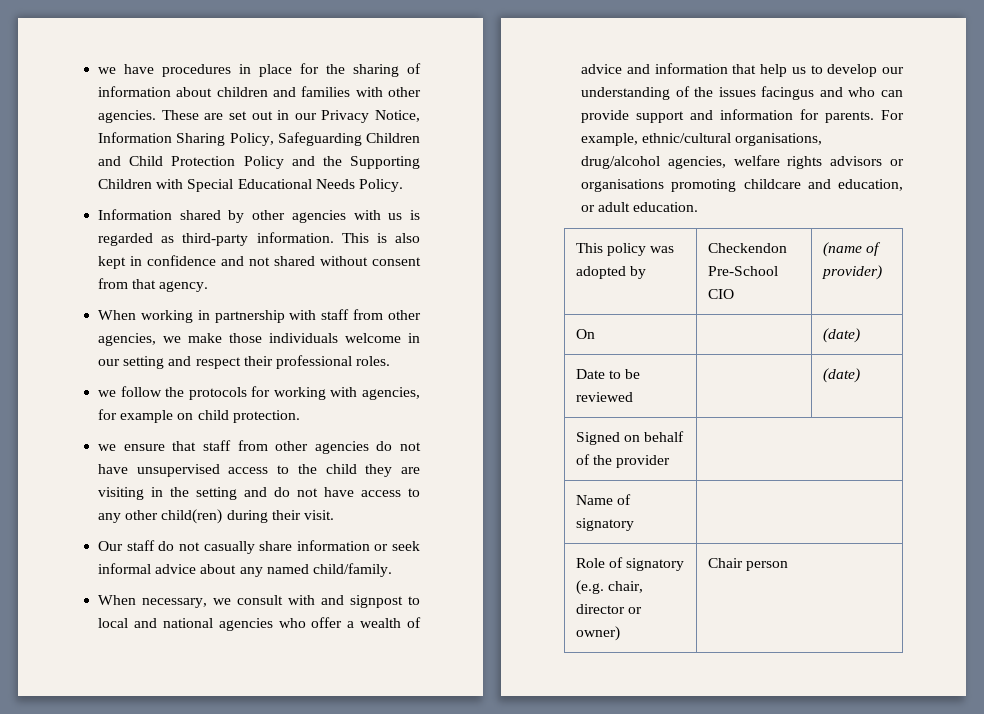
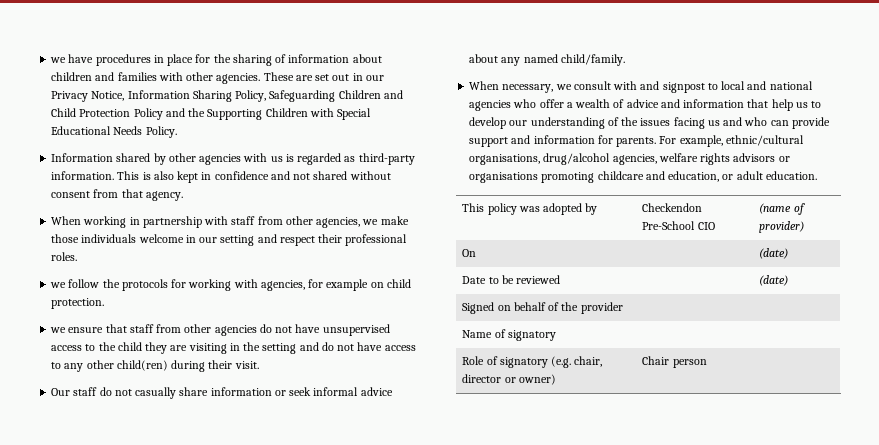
[761,86,815,100] facingus -> [673,117,720,129] facing us

